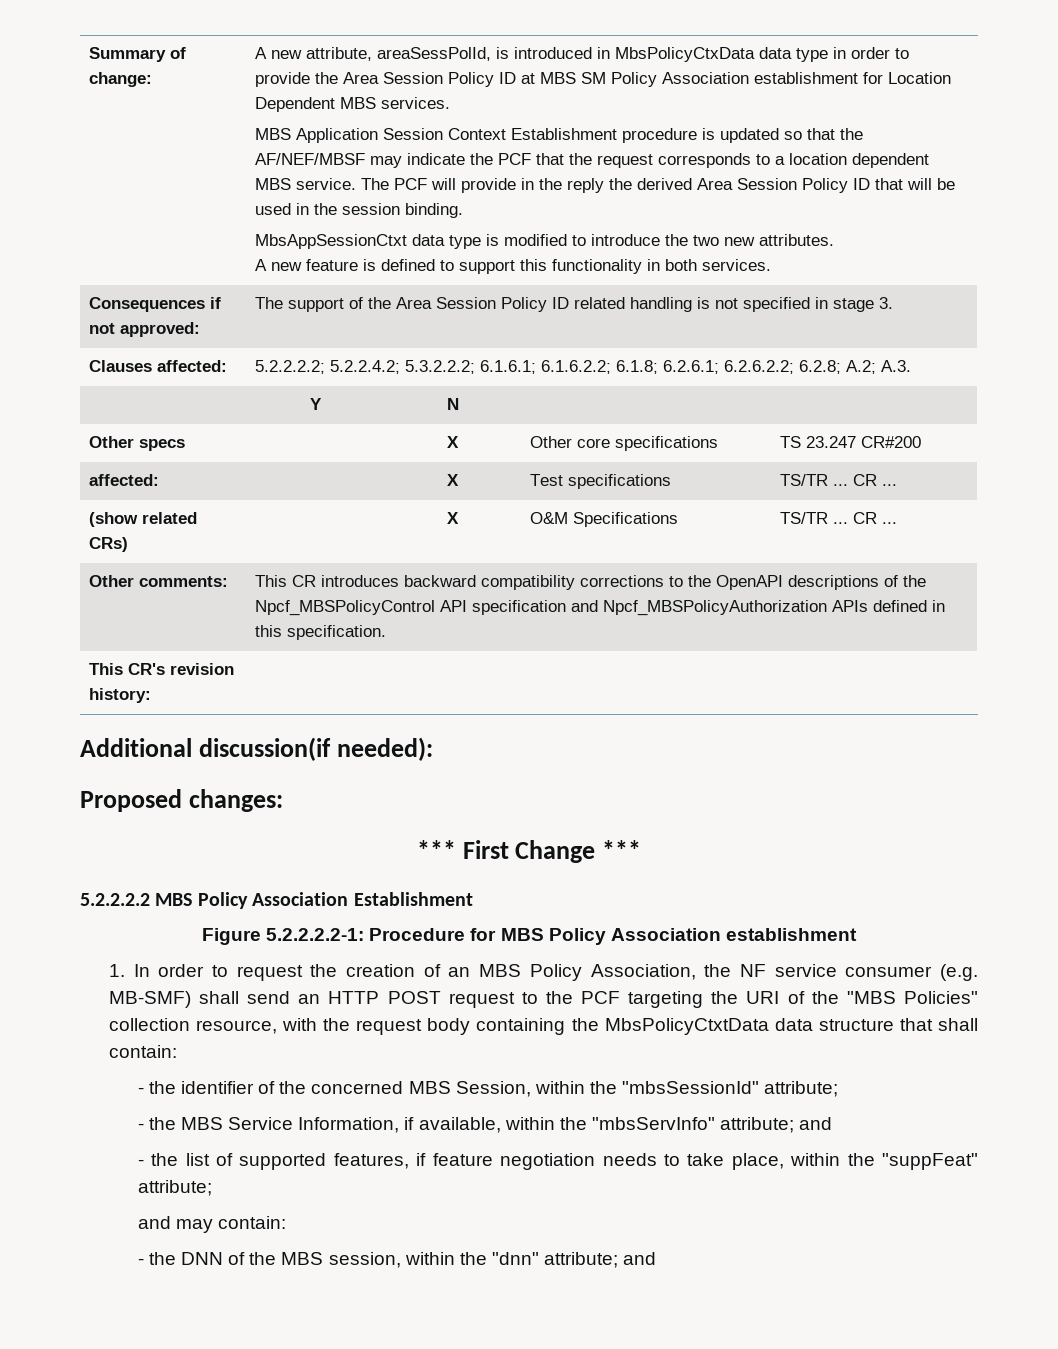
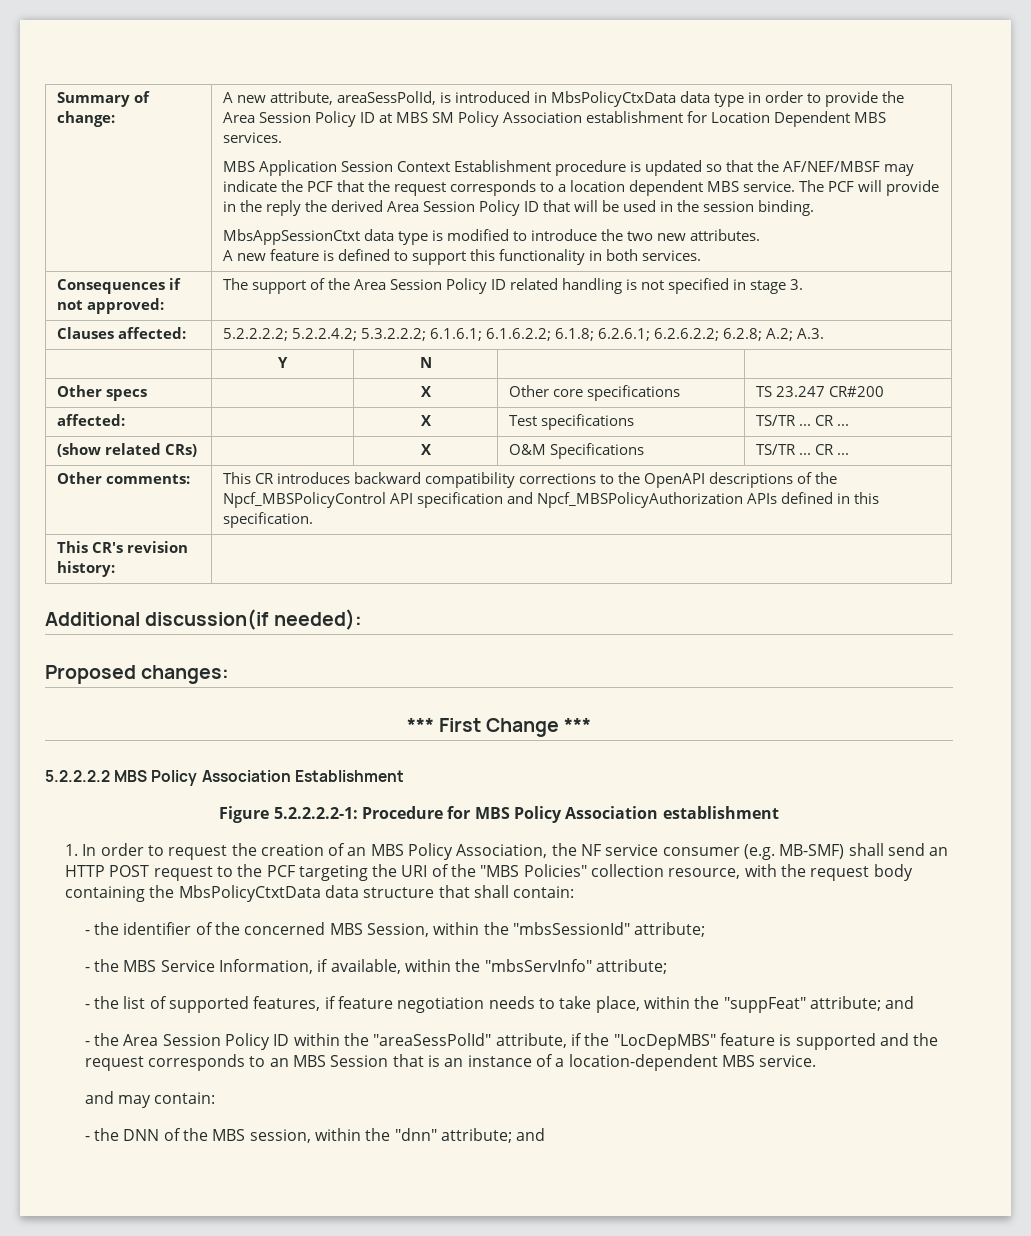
[799,1117,833,1130] and -> (668, 966) none
(212, 1188) none -> [885,996,915,1009] [84,1033,939,1050] [84,1054,817,1071] and // - the Area Session Policy ID within the "areaSessPolId" attribute, if the "LocDepMBS" feature is supported and the request corresponds to an MBS Session that is an instance of a location-dependent MBS service.

